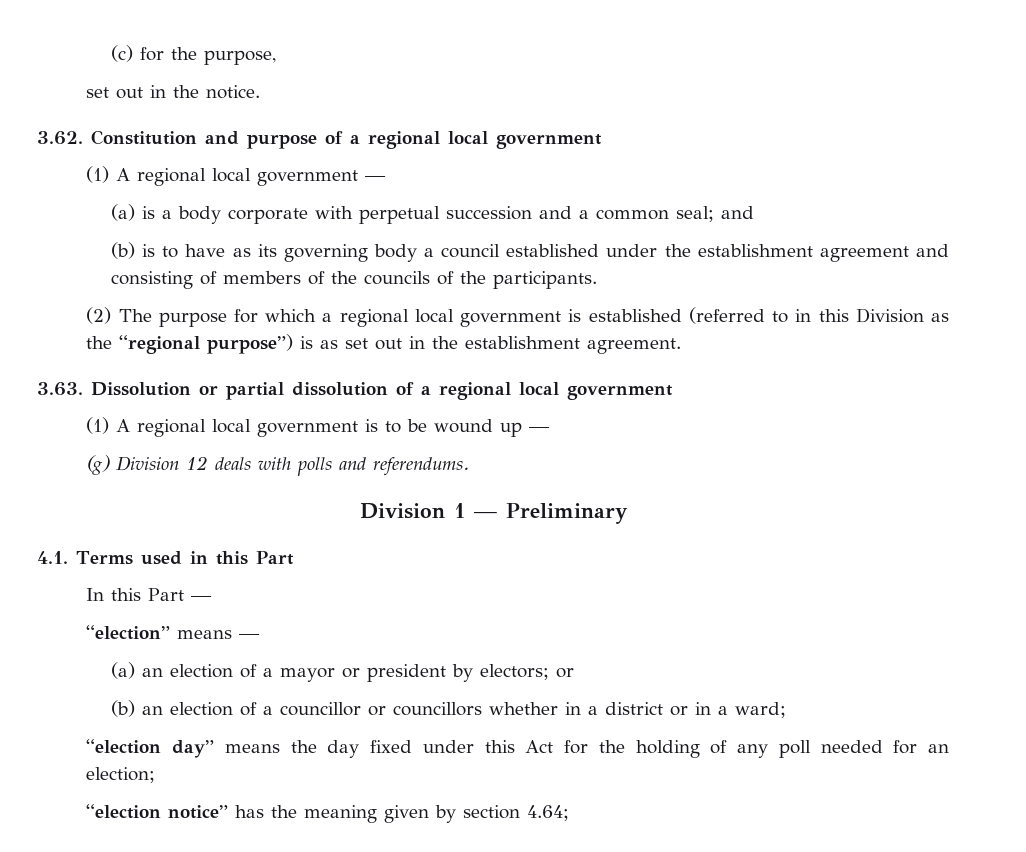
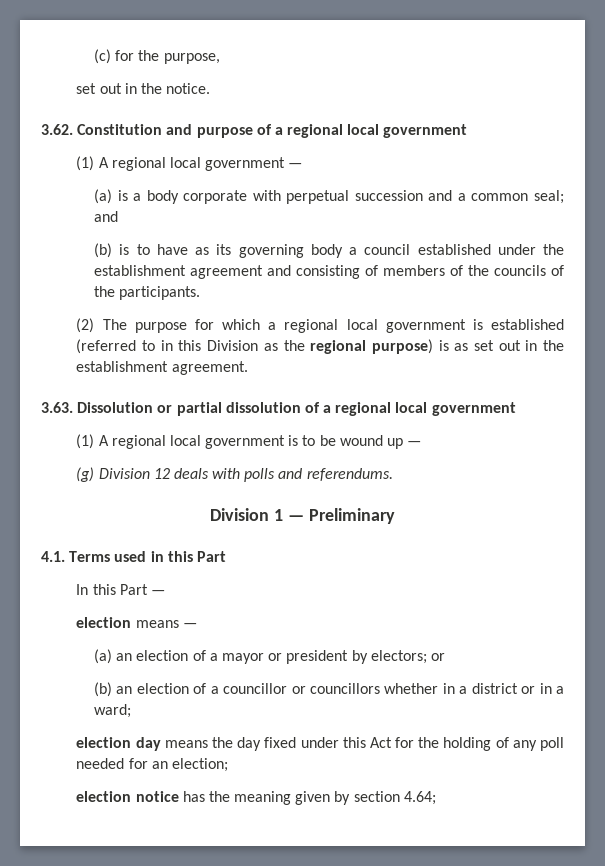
[119,334,294,354] “regional purpose”) -> [310,339,433,354] regional purpose)
[86,625,171,640] “election” -> [76,617,132,628] election
[86,739,215,758] “election day” -> [76,737,161,751] election day
[86,804,229,819] “election notice” -> [76,791,179,802] election notice

